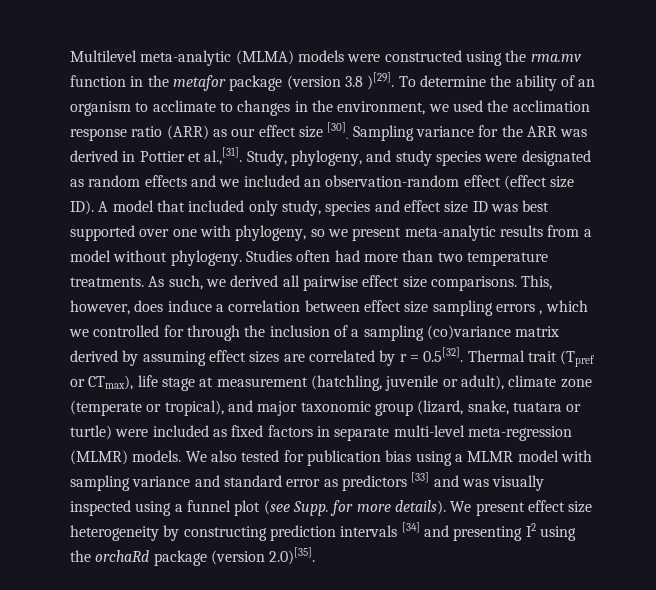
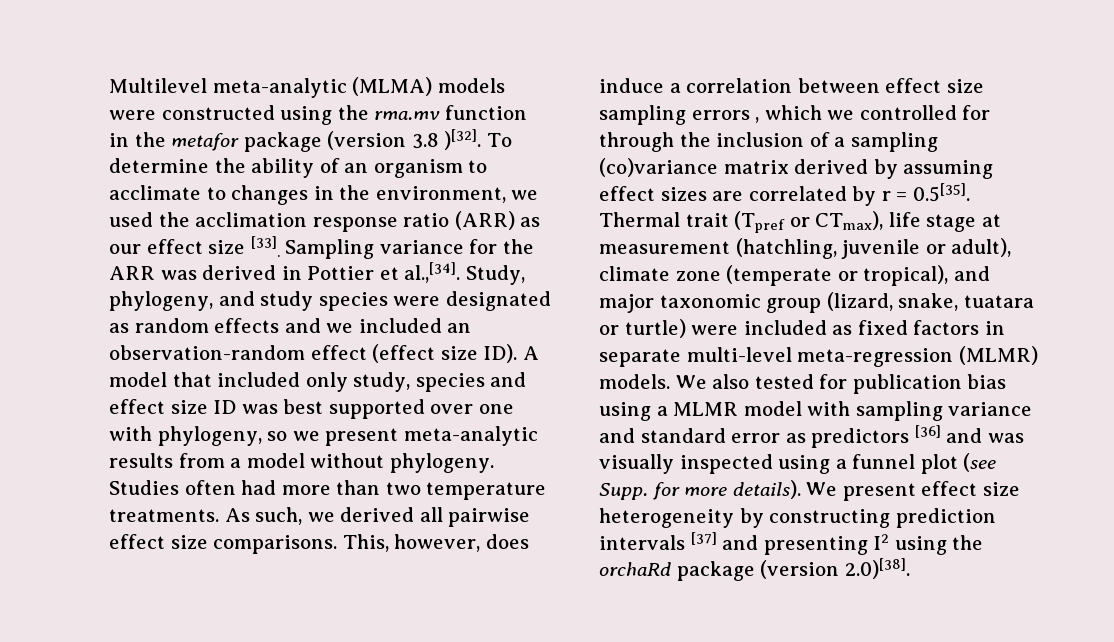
[367,72,395,90] )[29]. -> [444,129,482,150] )[32].
[327,122,349,139] [30]. -> [250,236,280,257] [33].
[204,147,243,165] al.,[31]. -> [404,262,461,283] al.,[34].
[423,347,464,362] 0.5[32]. -> [912,183,970,202] 0.5[35].
[411,472,430,483] [33] -> [914,425,941,438] [36]
[401,522,420,533] [34] -> [690,532,717,545] [37]
[269,547,316,565] 2.0)[35]. -> [844,558,910,579] 2.0)[38].

